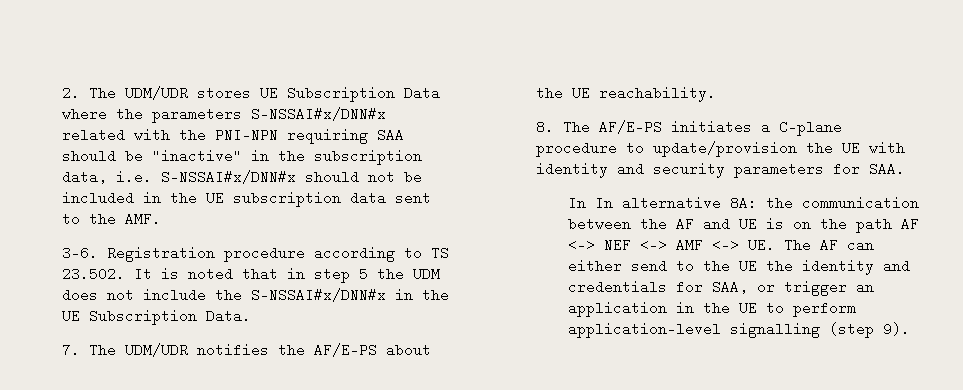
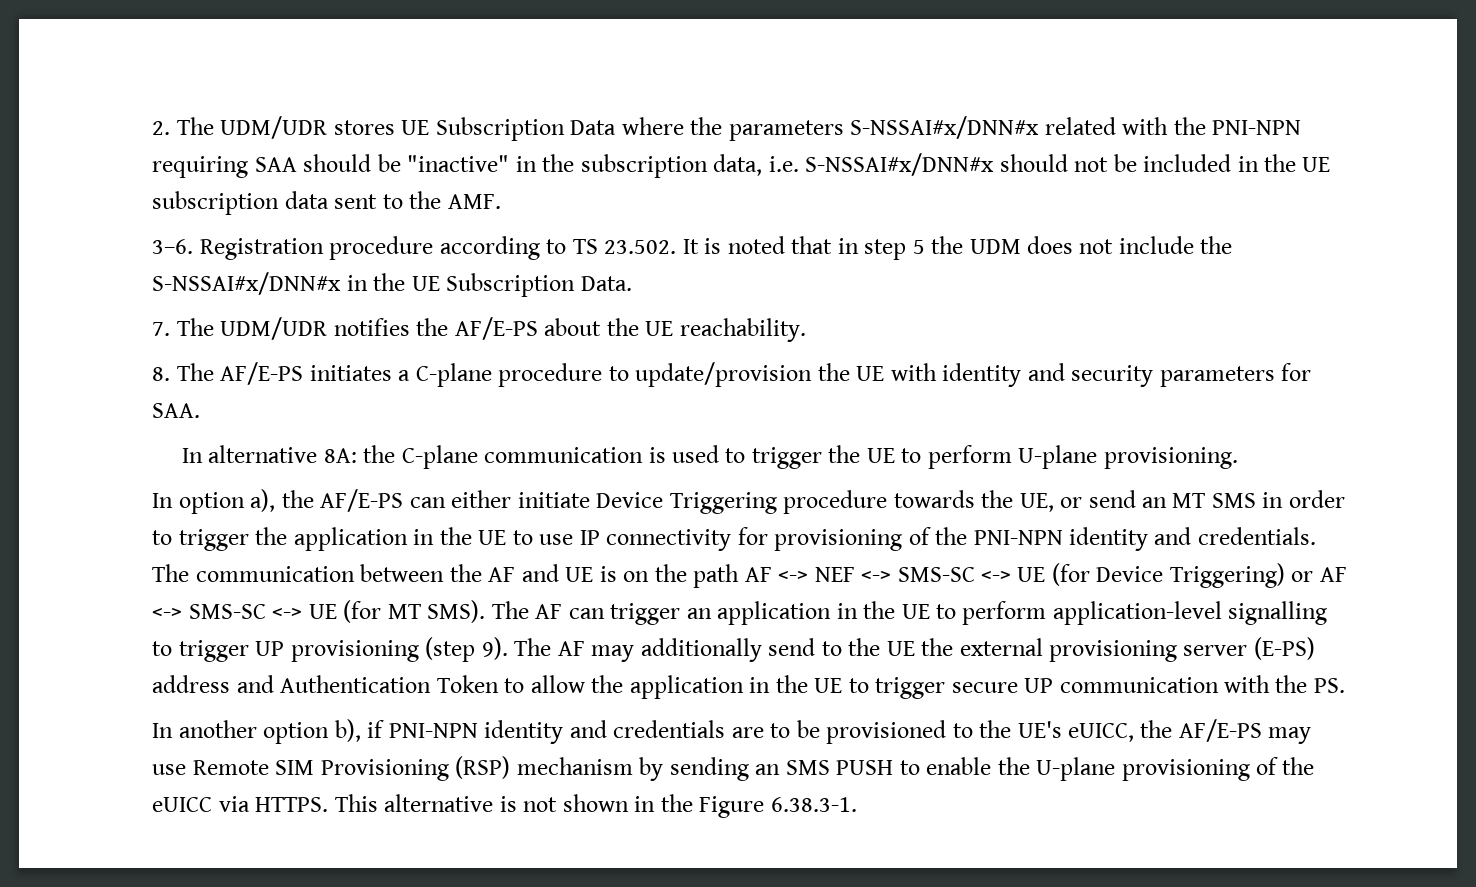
[594,196,613,210] In -> (203, 455) none
(793, 203) none -> [401,445,1238,469] [152,489,1345,514] [152,527,1316,551] [152,564,190,582] C-plane communication is used to trigger the UE to perform U-plane provisioning. // In option a), the AF/E-PS can either initiate Device Triggering procedure towards the UE, or send an MT SMS in order to trigger the application in the UE to use IP connectivity for provisioning of the PNI-NPN identity and credentials. The
[675,238,874,252] [567,259,910,275] [567,280,775,294] AMF <-> UE. The AF can either send to the UE the identity and credentials for SAA, or -> [897,563,1347,588] [152,600,605,623] SMS-SC <-> UE (for Device Triggering) or AF <-> SMS-SC <-> UE (for MT SMS). The AF can
[828,322,910,338] (step 9). -> [152,637,1315,662] [152,675,1345,699] [152,719,1312,744] [152,756,1315,781] [152,794,857,818] to trigger UP provisioning (step 9). The AF may additionally send to the UE the external provisioning server (E-PS) address and Authentication Token to allow the application in the UE to trigger secure UP communication with the PS. // In another option b), if PNI-NPN identity and credentials are to be provisioned to the UE's eUICC, the AF/E-PS may use Remote SIM Provisioning (RSP) mechanism by sending an SMS PUSH to enable the U-plane provisioning of the eUICC via HTTPS. This alternative is not shown in the Figure 6.38.3-1.

